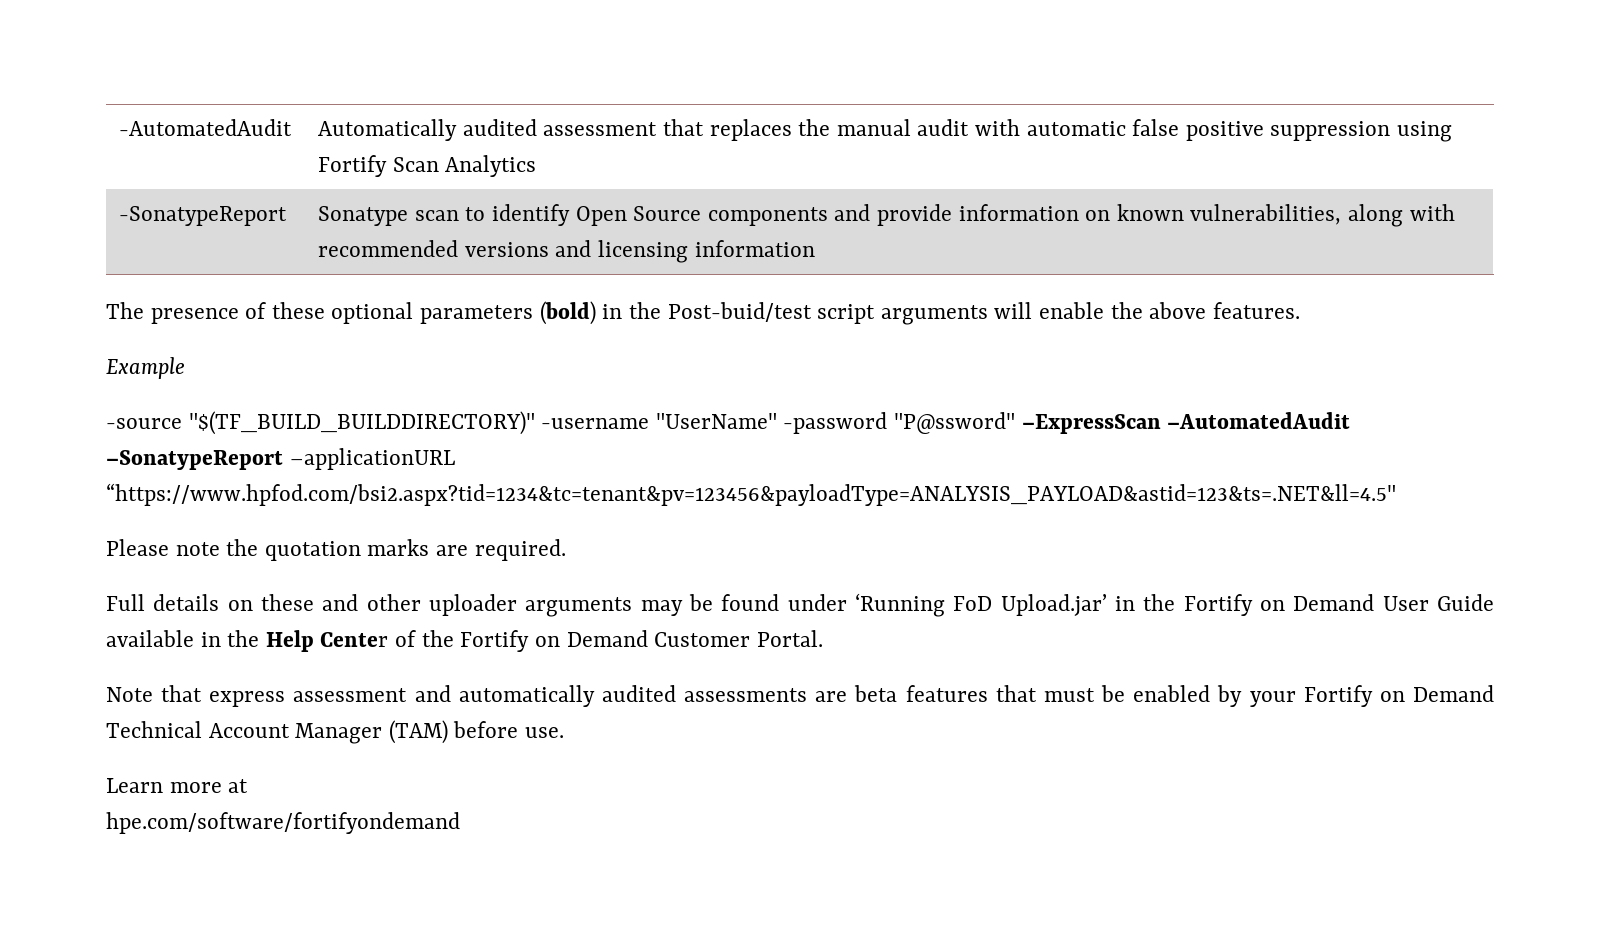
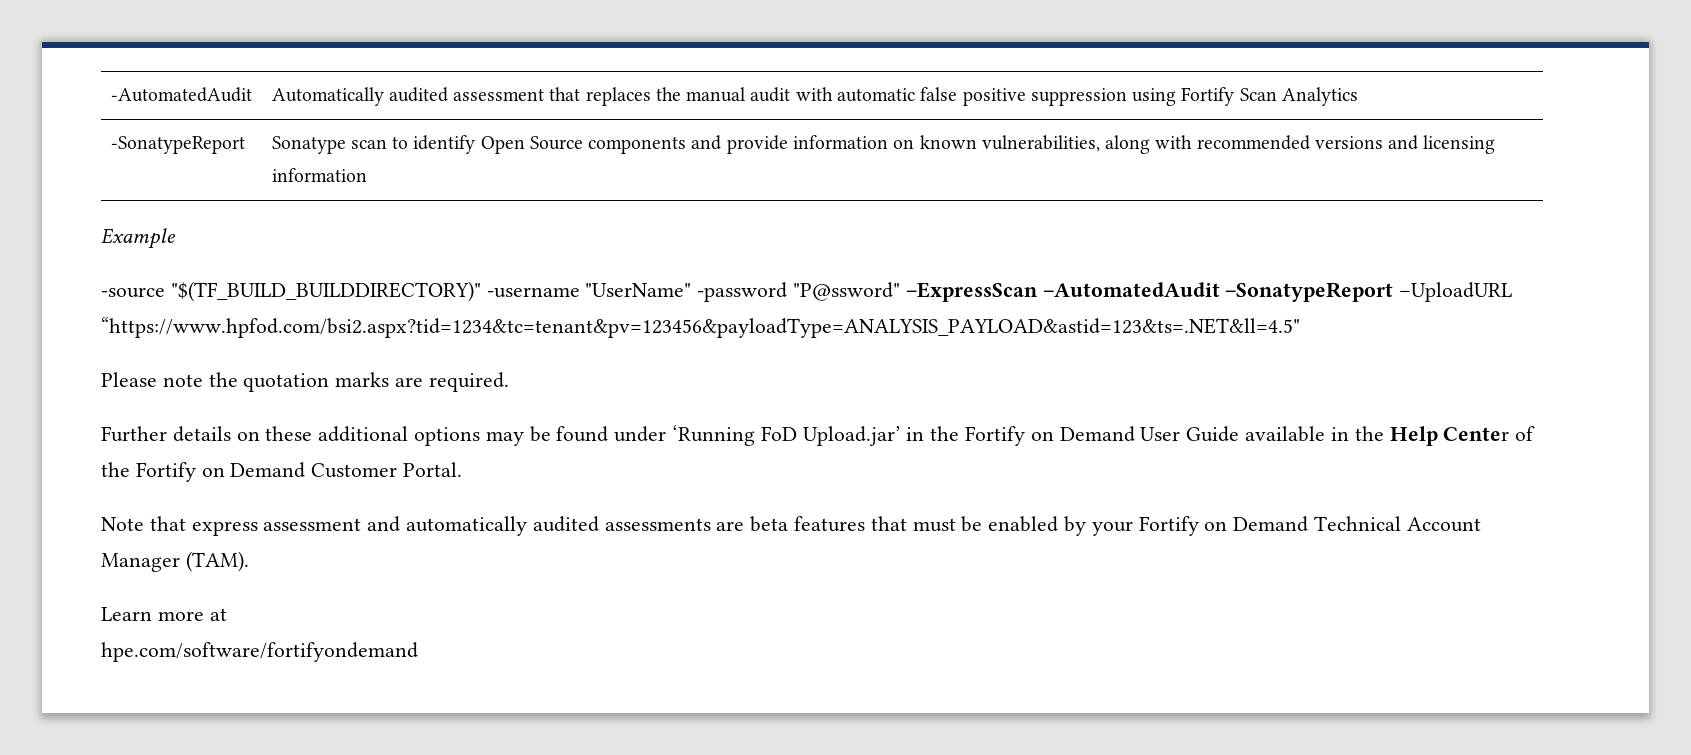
[106,301,1300,325] // The presence of these optional parameters (bold) in the Post-buid/test script arguments will enable the above features. -> (367, 175) none
[289,448,455,470] –applicationURL -> [1399,282,1513,302] –UploadURL
[106,594,145,611] Full -> [101,426,167,442] Further
[322,594,633,617] and other uploader arguments -> [318,426,481,446] additional options
[388,720,565,744] (TAM) before use. -> [185,551,249,572] (TAM).

